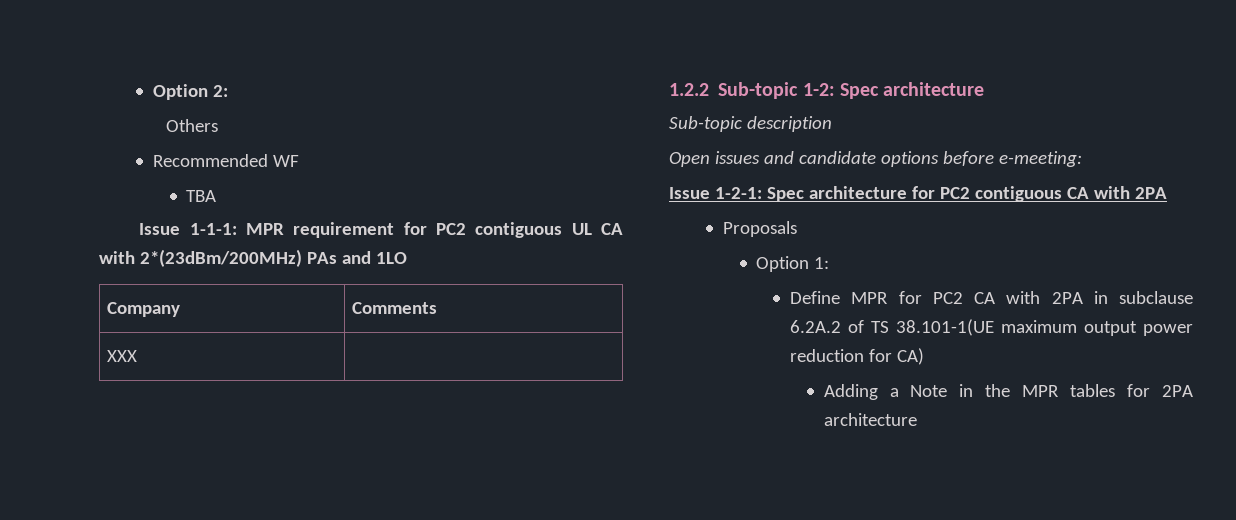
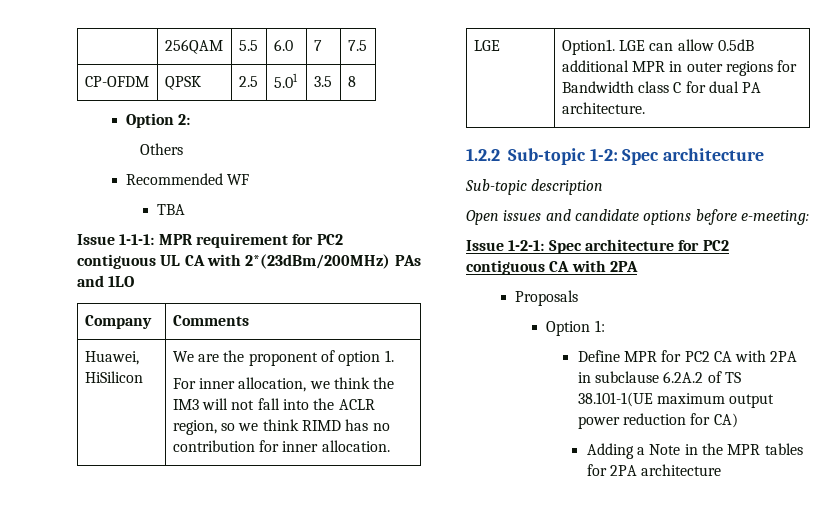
(152, 92) none -> [164,39,223,54] [238,40,258,51] [273,39,293,51] [313,40,322,51] [347,40,367,51] [84,76,149,87] [164,76,201,90] [238,76,258,87] [273,73,298,88] [313,76,332,87] [347,76,356,87] | 256QAM | 5.5 | 6.0 | 7 | 7.5 // CP-OFDM | QPSK | 2.5 | 5.01 | 3.5 | 8 //
[107,350,138,362] XXX | -> [84,351,139,365] [84,371,143,383] [172,350,394,366] [172,377,395,392] [172,398,375,410] [172,419,390,435] [172,440,390,452] [473,40,500,51] [561,39,754,55] [561,60,798,76] [561,81,762,93] [561,102,645,114] Huawei, HiSilicon | We are the proponent of option 1. // For inner allocation, we think the IM3 will not fall into the ACLR region, so we think RIMD has no contribution for inner allocation. // LGE | Option1. LGE can allow 0.5dB additional MPR in outer regions for Bandwidth class C for dual PA architecture.

